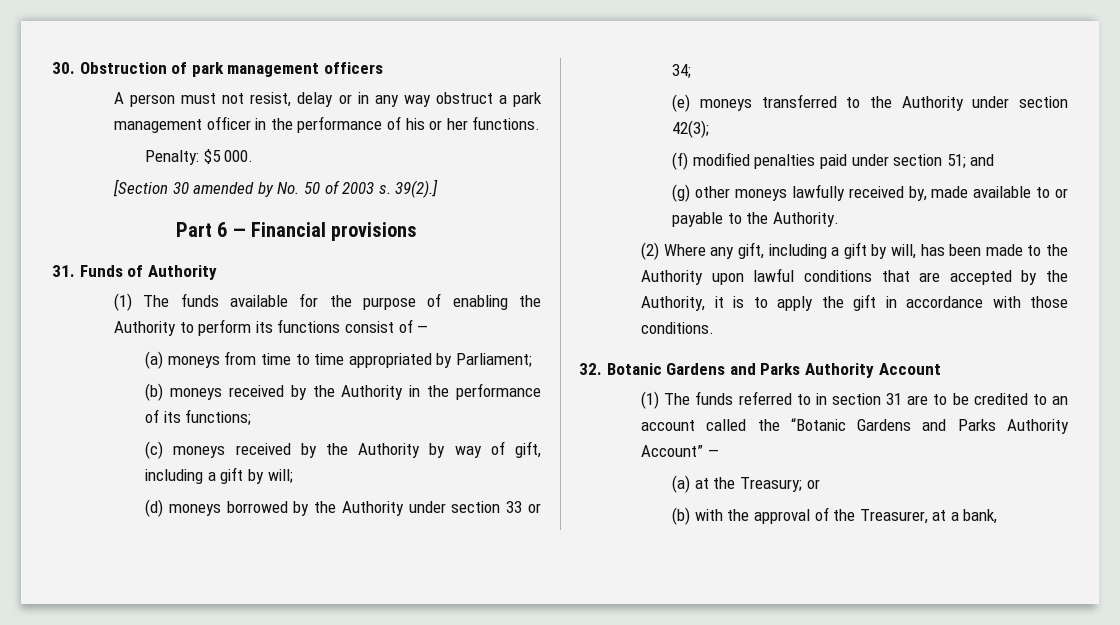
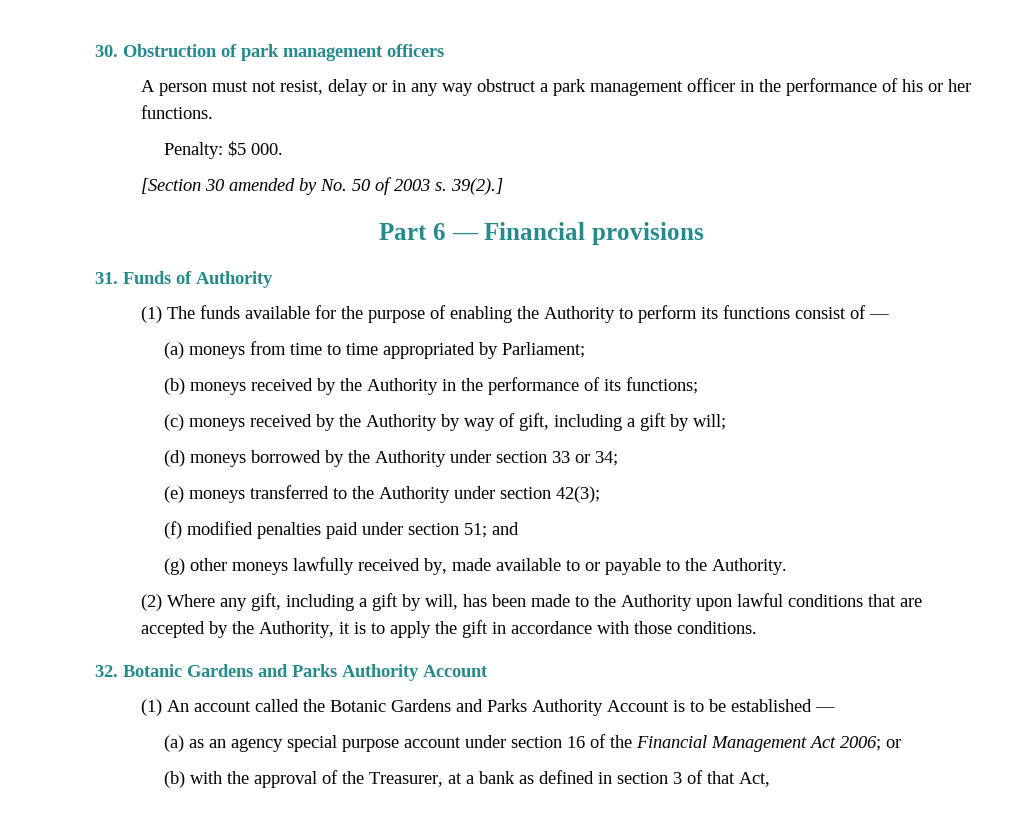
[664,391,1068,405] The funds referred to in section 31 are to be credited to an -> [166,700,189,712] An
[790,418,1069,434] [641,445,719,457] [672,475,802,493] “Botanic Gardens and Parks Authority Account” — // (a) at the Treasury; -> [329,699,835,716] [163,734,881,752] Botanic Gardens and Parks Authority Account is to be established — // (a) as an agency special purpose account under section 16 of the Financial Management Act 2006;
[963,509,998,524] bank, -> [478,770,770,787] bank as defined in section 3 of that Act,

